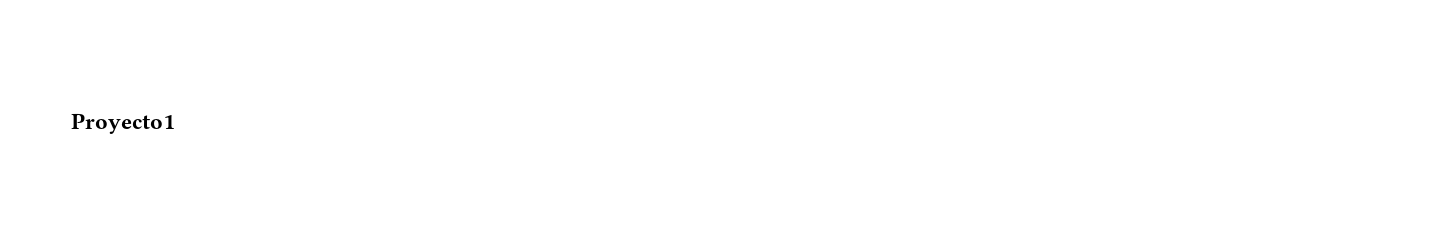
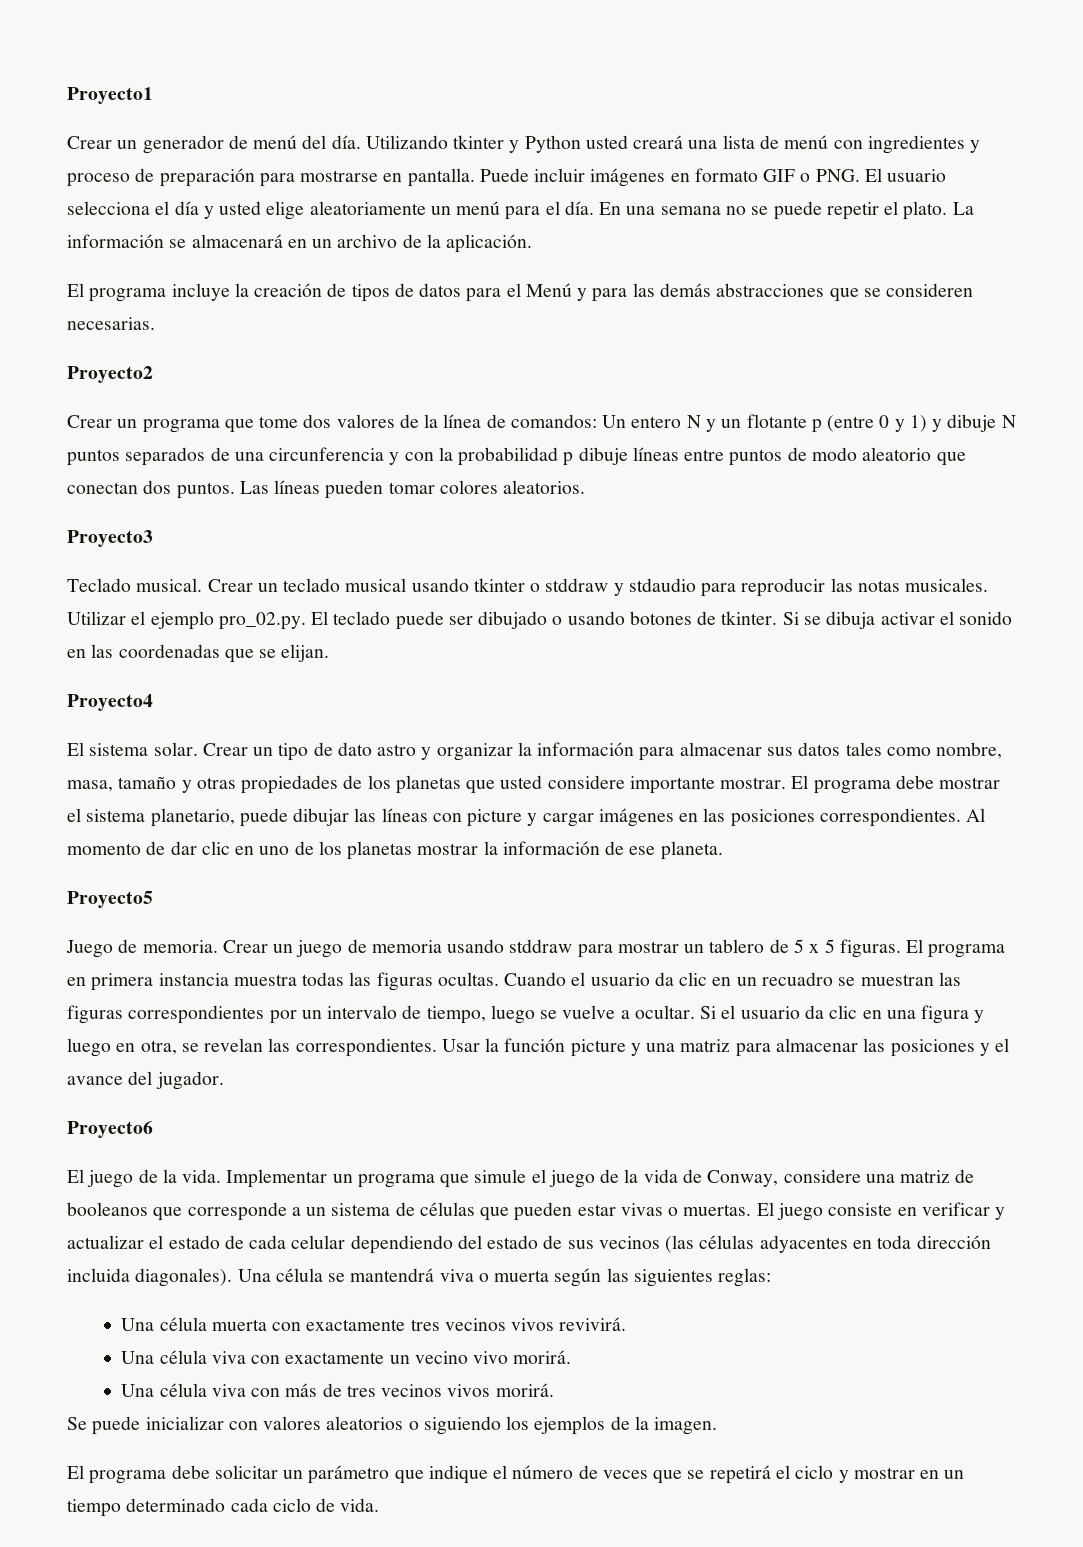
(175, 123) none -> [67,135,981,154] [67,168,947,187] [67,201,974,220] [67,234,533,253] [67,283,974,302] [67,317,155,330] [67,366,153,383] [67,414,1016,433] [67,447,966,466] [67,480,586,499] [67,530,153,547] [67,578,989,597] [67,611,1013,630] [67,644,330,663] [67,694,153,711] [67,742,1003,761] [67,775,1001,794] [67,808,986,827] [67,841,723,860] [67,891,153,908] [66,939,1006,958] [67,972,961,991] [67,1005,985,1024] [67,1038,1010,1057] [67,1071,224,1090] [67,1121,153,1138] [67,1169,975,1188] [67,1202,1006,1221] [67,1235,991,1254] [67,1268,772,1287] [121,1317,627,1331] [121,1350,572,1364] [121,1383,554,1397] [67,1416,718,1435] [67,1465,965,1484] [67,1498,380,1517] // Crear un generador de menú del día. Utilizando tkinter y Python usted creará una lista de menú con ingredientes y proceso de preparación para mostrarse en pantalla. Puede incluir imágenes en formato GIF o PNG. El usuario selecciona el día y usted elige aleatoriamente un menú para el día. En una semana no se puede repetir el plato. La información se almacenará en un archivo de la aplicación. // El programa incluye la creación de tipos de datos para el Menú y para las demás abstracciones que se consideren necesarias. // Proyecto2 // Crear un programa que tome dos valores de la línea de comandos: Un entero N y un flotante p (entre 0 y 1) y dibuje N puntos separados de una circunferencia y con la probabilidad p dibuje líneas entre puntos de modo aleatorio que conectan dos puntos. Las líneas pueden tomar colores aleatorios. // Proyecto3 // Teclado musical. Crear un teclado musical usando tkinter o stddraw y stdaudio para reproducir las notas musicales. Utilizar el ejemplo pro_02.py. El teclado puede ser dibujado o usando botones de tkinter. Si se dibuja activar el sonido en las coordenadas que se elijan. // Proyecto4 // El sistema solar. Crear un tipo de dato astro y organizar la información para almacenar sus datos tales como nombre, masa, tamaño y otras propiedades de los planetas que usted considere importante mostrar. El programa debe mostrar el sistema planetario, puede dibujar las líneas con picture y cargar imágenes en las posiciones correspondientes. Al momento de dar clic en uno de los planetas mostrar la información de ese planeta. // Proyecto5 // Juego de memoria. Crear un juego de memoria usando stddraw para mostrar un tablero de 5 x 5 figuras. El programa en primera instancia muestra todas las figuras ocultas. Cuando el usuario da clic en un recuadro se muestran las figuras correspondientes por un intervalo de tiempo, luego se vuelve a ocultar. Si el usuario da clic en una figura y luego en otra, se revelan las correspondientes. Usar la función picture y una matriz para almacenar las posiciones y el avance del jugador. // Proyecto6 // El juego de la vida. Implementar un programa que simule el juego de la vida de Conway, considere una matriz de booleanos que corresponde a un sistema de células que pueden estar vivas o muertas. El juego consiste en verificar y actualizar el estado de cada celular dependiendo del estado de sus vecinos (las células adyacentes en toda dirección incluida diagonales). Una célula se mantendrá viva o muerta según las siguientes reglas: // Una célula muerta con exactamente tres vecinos vivos revivirá. // Una célula viva con exactamente un vecino vivo morirá. // Una célula viva con más de tres vecinos vivos morirá. // Se puede inicializar con valores aleatorios o siguiendo los ejemplos de la imagen. // El programa debe solicitar un parámetro que indique el número de veces que se repetirá el ciclo y mostrar en un tiempo determinado cada ciclo de vida.

